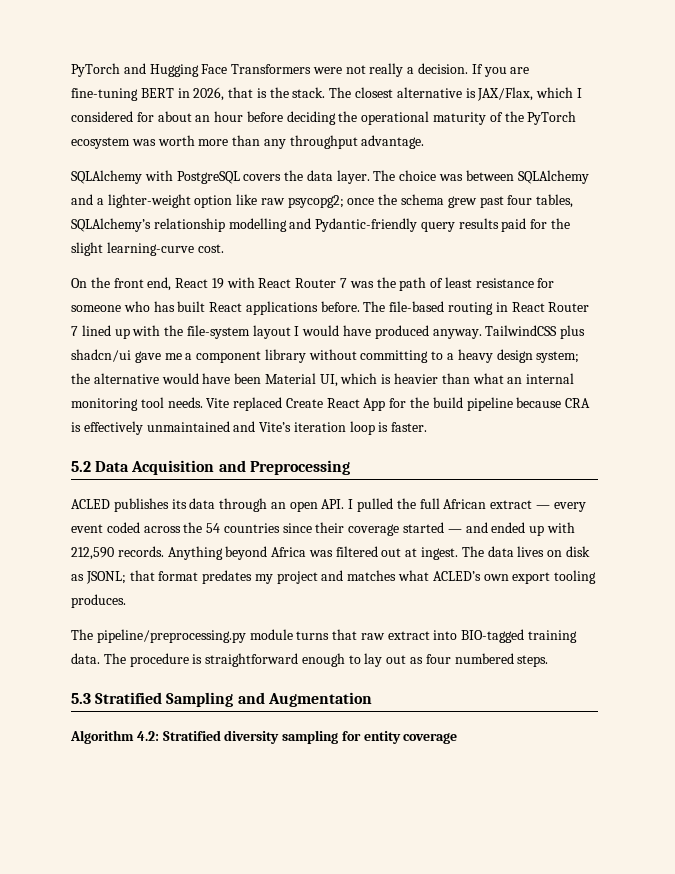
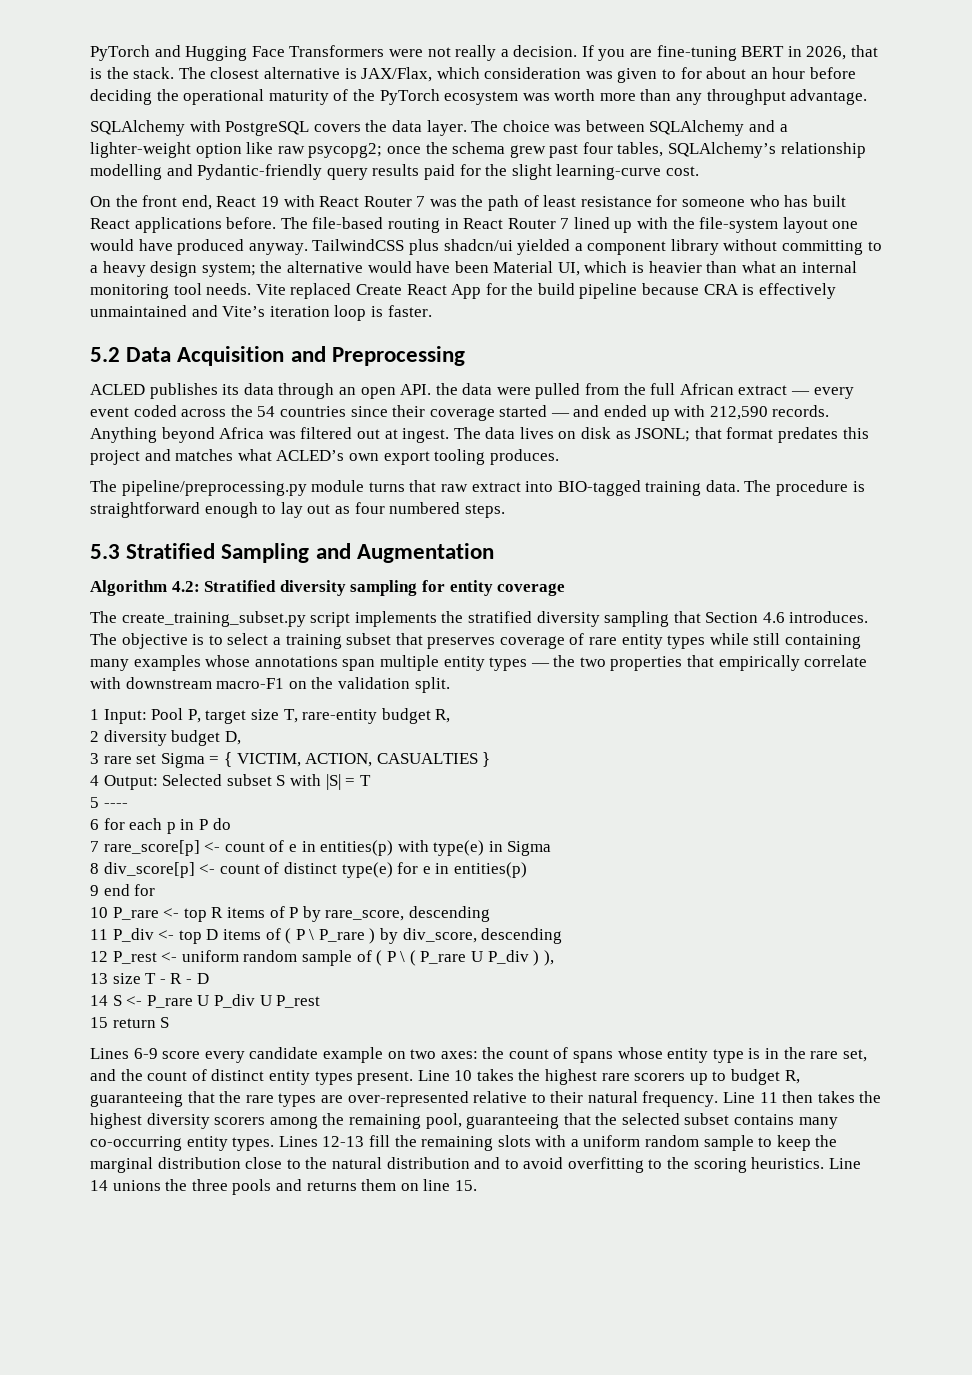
[576,88,582,98] [71,111,133,122] I considered -> [484,67,677,83] consideration was given to
[294,326,300,336] I -> [832,221,859,229] one
[134,351,182,363] gave me -> [517,239,571,255] yielded
[348,498,394,512] I pulled -> [435,383,620,399] the data were pulled from
[254,574,273,584] my -> [842,427,869,439] this
(458, 738) none -> [90,611,869,627] [90,633,862,649] [90,655,868,671] [90,677,450,693] [90,708,451,724] [90,730,241,746] [90,752,491,768] [90,774,371,790] [90,797,128,808] [90,818,231,834] [90,840,552,856] [90,862,527,878] [90,884,156,896] [90,906,490,922] [90,928,563,944] [90,950,554,966] [90,973,209,984] [90,994,321,1008] [90,1017,170,1028] [90,1047,867,1063] [90,1069,800,1085] [90,1091,882,1107] [90,1113,838,1129] [90,1135,838,1151] [90,1157,861,1173] [90,1179,477,1195] // The create_training_subset.py script implements the stratified diversity sampling that Section 4.6 introduces. The objective is to select a training subset that preserves coverage of rare entity types while still containing many examples whose annotations span multiple entity types — the two properties that empirically correlate with downstream macro-F1 on the validation split. // 1 Input: Pool P, target size T, rare-entity budget R, // 2 diversity budget D, // 3 rare set Sigma = { VICTIM, ACTION, CASUALTIES } // 4 Output: Selected subset S with |S| = T // 5 ---- // 6 for each p in P do // 7 rare_score[p] <- count of e in entities(p) with type(e) in Sigma // 8 div_score[p] <- count of distinct type(e) for e in entities(p) // 9 end for // 10 P_rare <- top R items of P by rare_score, descending // 11 P_div <- top D items of ( P \ P_rare ) by div_score, descending // 12 P_rest <- uniform random sample of ( P \ ( P_rare U P_div ) ), // 13 size T - R - D // 14 S <- P_rare U P_div U P_rest // 15 return S // Lines 6-9 score every candidate example on two axes: the count of spans whose entity type is in the rare set, and the count of distinct entity types present. Line 10 takes the highest rare scorers up to budget R, guaranteeing that the rare types are over-represented relative to their natural frequency. Line 11 then takes the highest diversity scorers among the remaining pool, guaranteeing that the selected subset contains many co-occurring entity types. Lines 12-13 fill the remaining slots with a uniform random sample to keep the marginal distribution close to the natural distribution and to avoid overfitting to the scoring heuristics. Line 14 unions the three pools and returns them on line 15.

